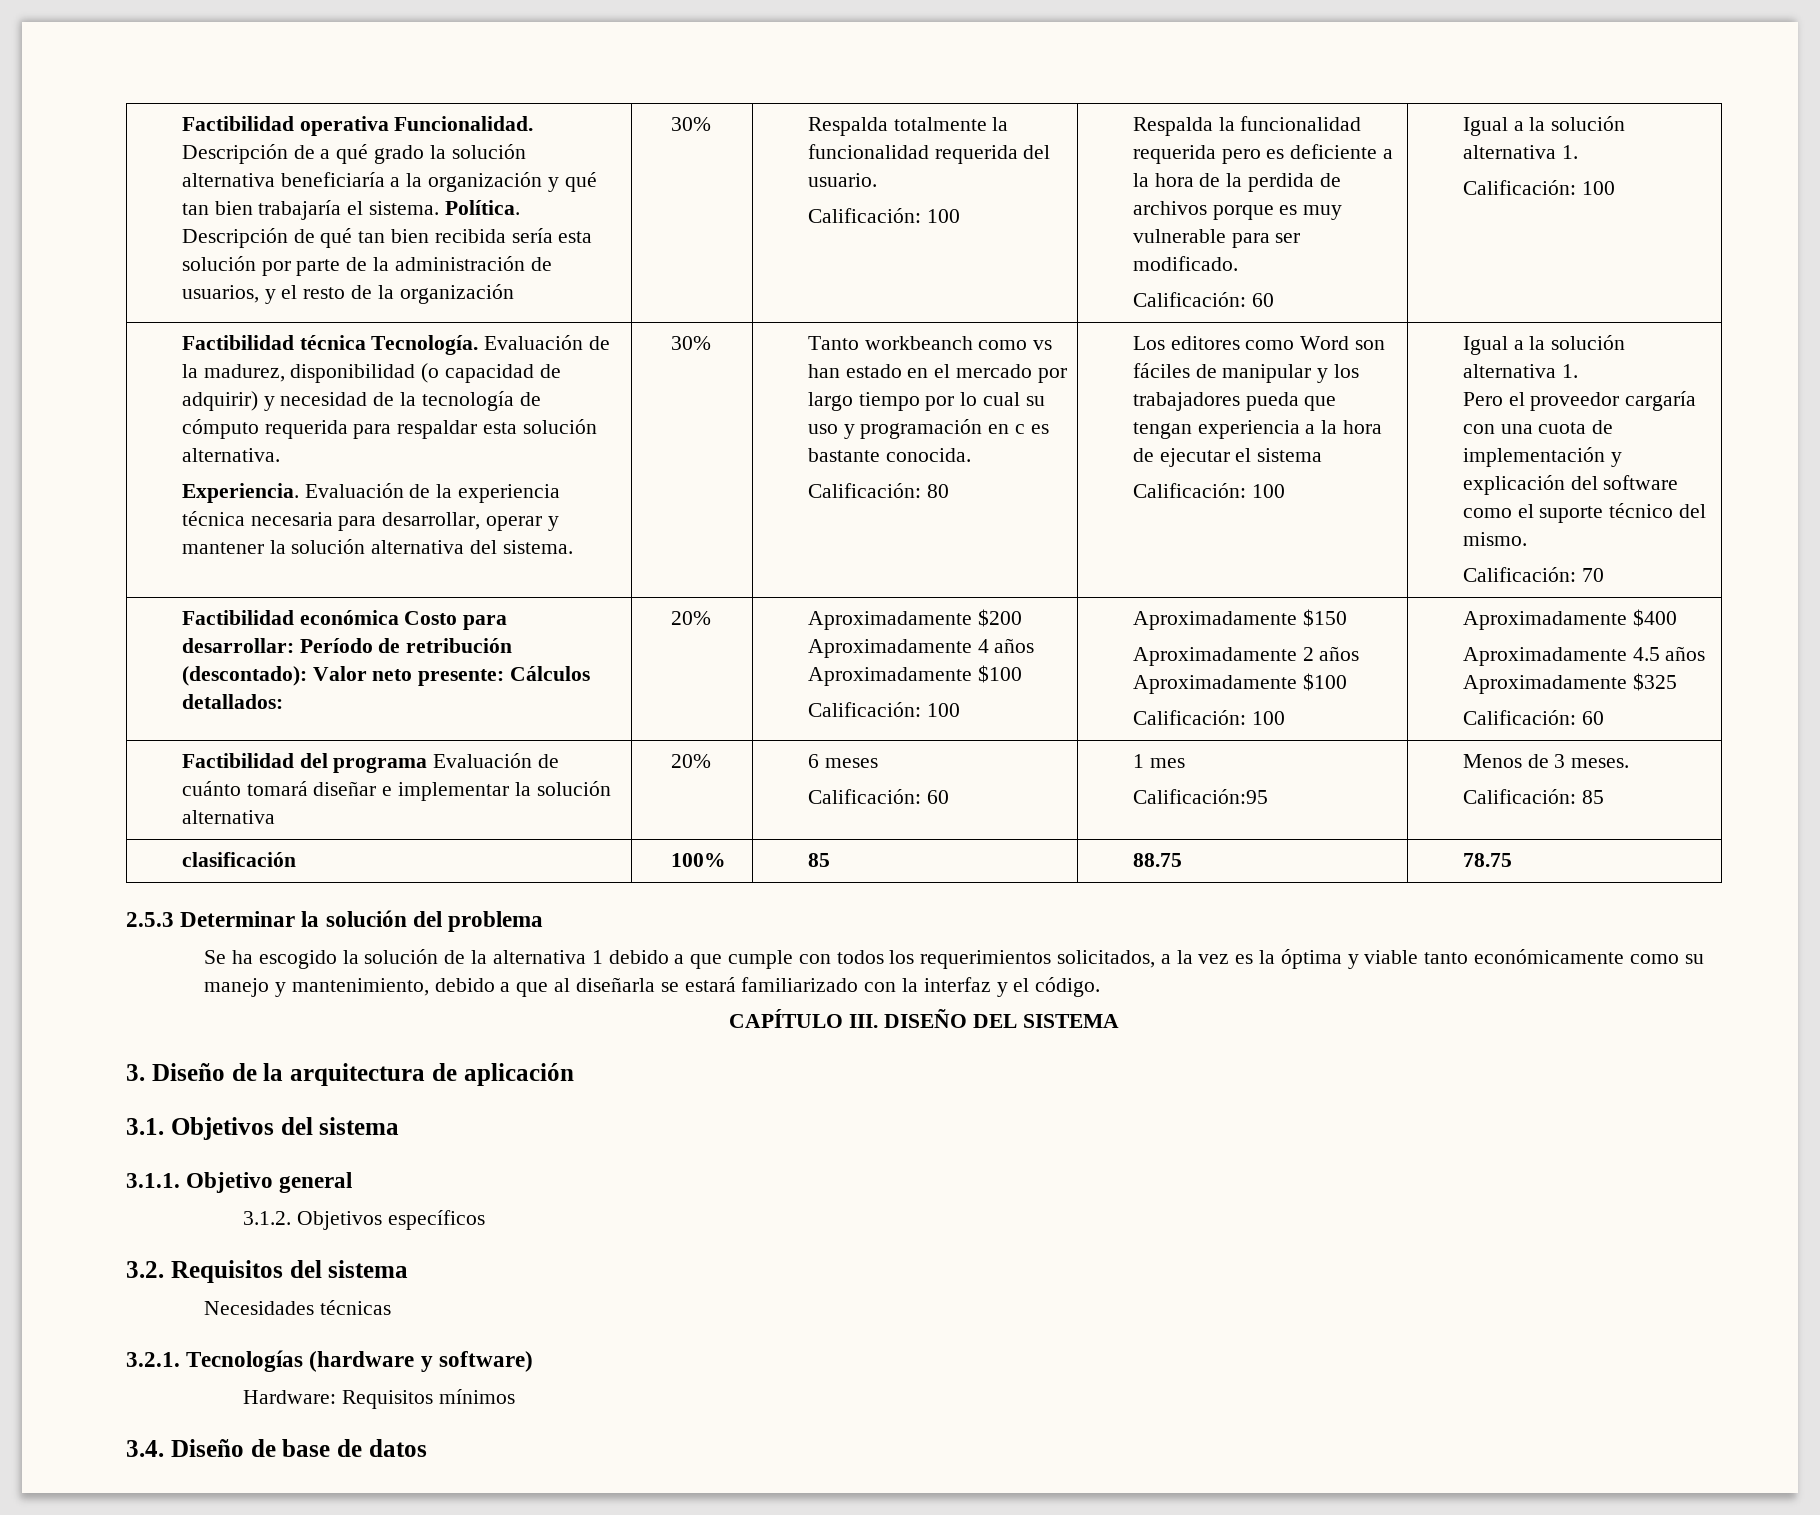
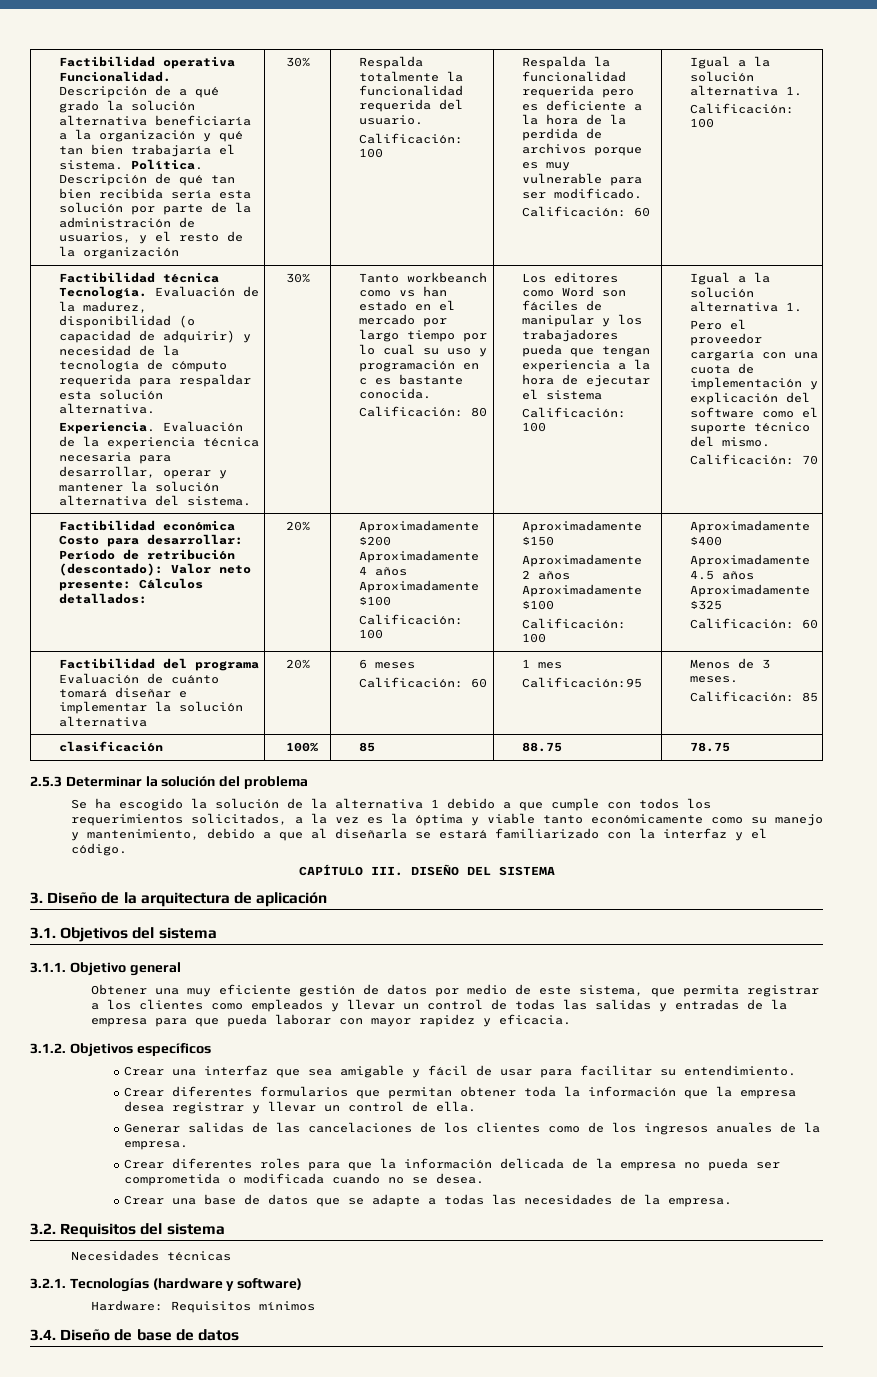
[243,1210,485,1230] 3.1.2. Objetivos específicos -> [91,984,820,997] [91,999,788,1012] [91,1014,572,1027] [30,1043,211,1057] [124,1065,797,1078] [124,1086,797,1099] [124,1101,477,1114] [124,1122,821,1135] [124,1141,189,1150] [124,1158,781,1171] [124,1173,485,1186] [124,1194,733,1207] Obtener una muy eficiente gestión de datos por medio de este sistema, que permita registrar a los clientes como empleados y llevar un control de todas las salidas y entradas de la empresa para que pueda laborar con mayor rapidez y eficacia. // 3.1.2. Objetivos específicos // Crear una interfaz que sea amigable y fácil de usar para facilitar su entendimiento. // Crear diferentes formularios que permitan obtener toda la información que la empresa desea registrar y llevar un control de ella. // Generar salidas de las cancelaciones de los clientes como de los ingresos anuales de la empresa. // Crear diferentes roles para que la información delicada de la empresa no pueda ser comprometida o modificada cuando no se desea. // Crear una base de datos que se adapte a todas las necesidades de la empresa.

